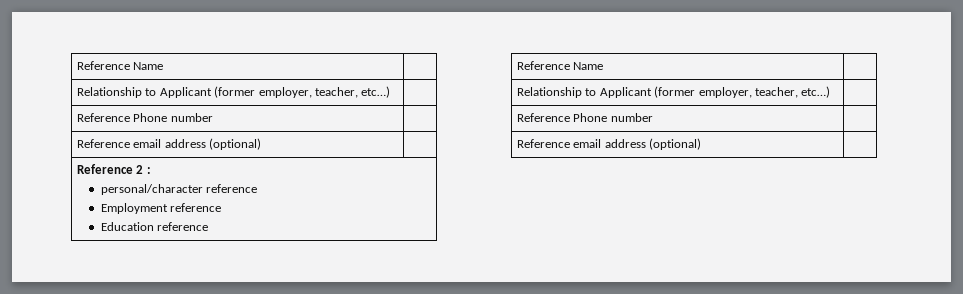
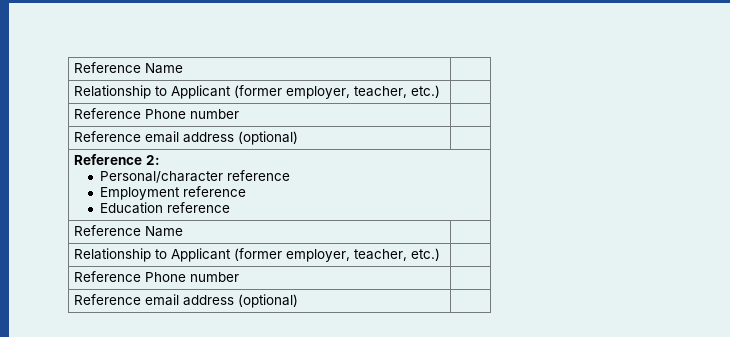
[77,61,164,70] [77,86,391,98] Reference Name | // Relationship to Applicant (former employer, teacher, etc…) -> [73,62,183,74] [73,85,440,99] Reference Name | // Relationship to Applicant (former employer, teacher, etc.)
[136,165,151,174] [100,184,203,195] 2 : // personal/character -> [145,155,160,165] [100,171,224,183] 2: // Personal/character
[801,86,831,98] etc…) -> [410,248,440,261] etc.)

